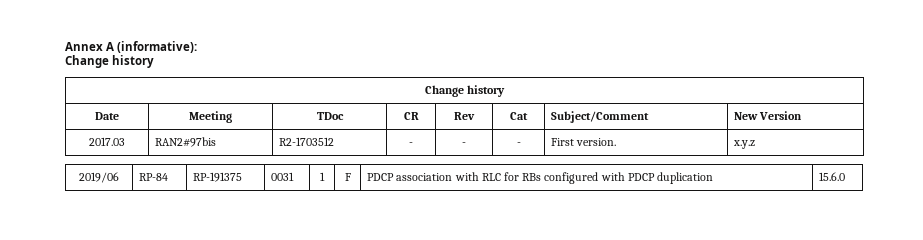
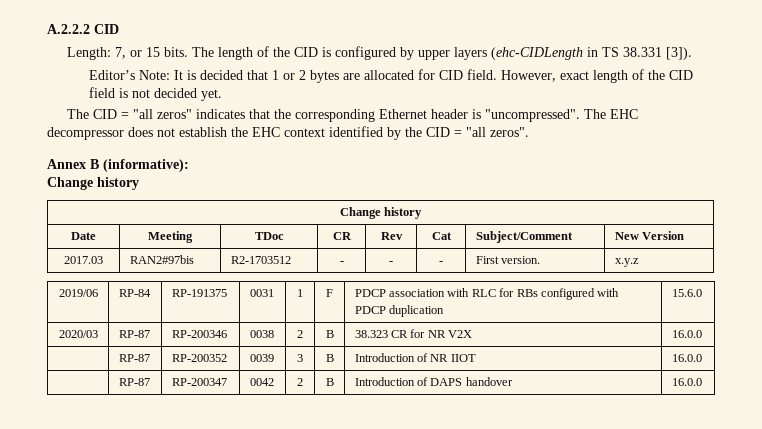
[65,42,115,51] Annex A -> [47,24,119,34] [66,46,692,60] [89,69,694,83] [89,87,223,101] [66,109,638,122] [47,126,529,140] [47,159,99,169] A.2.2.2 CID // Length: 7, or 15 bits. The length of the CID is configured by upper layers (ehc-CIDLength in TS 38.331 [3]). // Editor’s Note: It is decided that 1 or 2 bytes are allocated for CID field. However, exact length of the CID field is not decided yet. // The CID = "all zeros" indicates that the corresponding Ethernet header is "uncompressed". The EHC decompressor does not establish the EHC context identified by the CID = "all zeros". // Annex B
(846, 176) none -> [58,330,98,338] [118,330,150,338] [171,330,227,338] [249,330,274,338] [297,330,303,338] [325,330,334,338] [354,329,473,338] [671,330,702,338] [118,354,150,362] [171,354,227,362] [249,354,274,362] [297,354,303,362] [325,354,334,362] [354,353,476,362] [671,354,702,362] [118,378,150,386] [171,378,227,386] [249,378,274,386] [297,378,303,386] [325,378,334,386] [354,377,513,386] [671,378,702,386] // 2020/03 | RP-87 | RP-200346 | 0038 | 2 | B | 38.323 CR for NR V2X | 16.0.0 // | RP-87 | RP-200352 | 0039 | 3 | B | Introduction of NR IIOT | 16.0.0 // | RP-87 | RP-200347 | 0042 | 2 | B | Introduction of DAPS handover | 16.0.0

